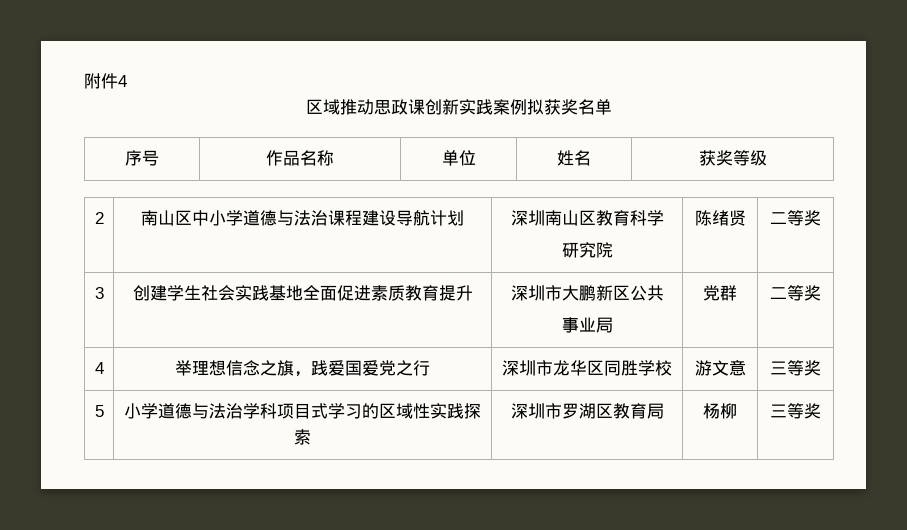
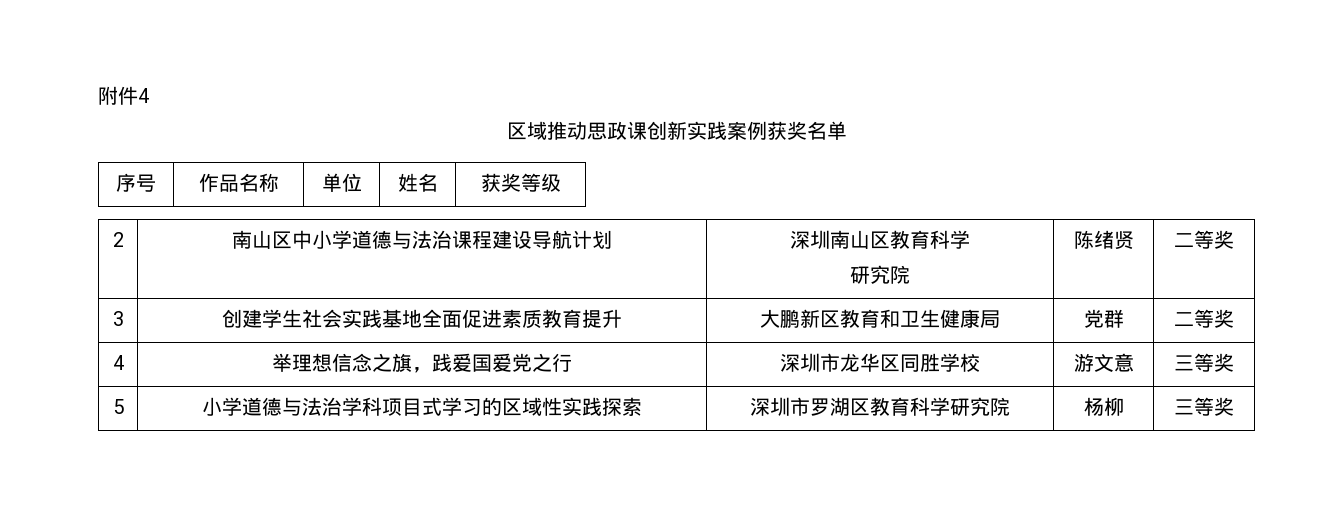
[527,99,544,115] 拟 -> (767, 130) none
[510,285,562,301] 深圳市 -> (622, 318) none
[629,285,664,301] [561,317,596,333] 公共 // 事业 -> [840,309,980,328] 教育和卫生健康
[646,403,664,419] 局 -> [910,397,1010,416] 科学研究院

